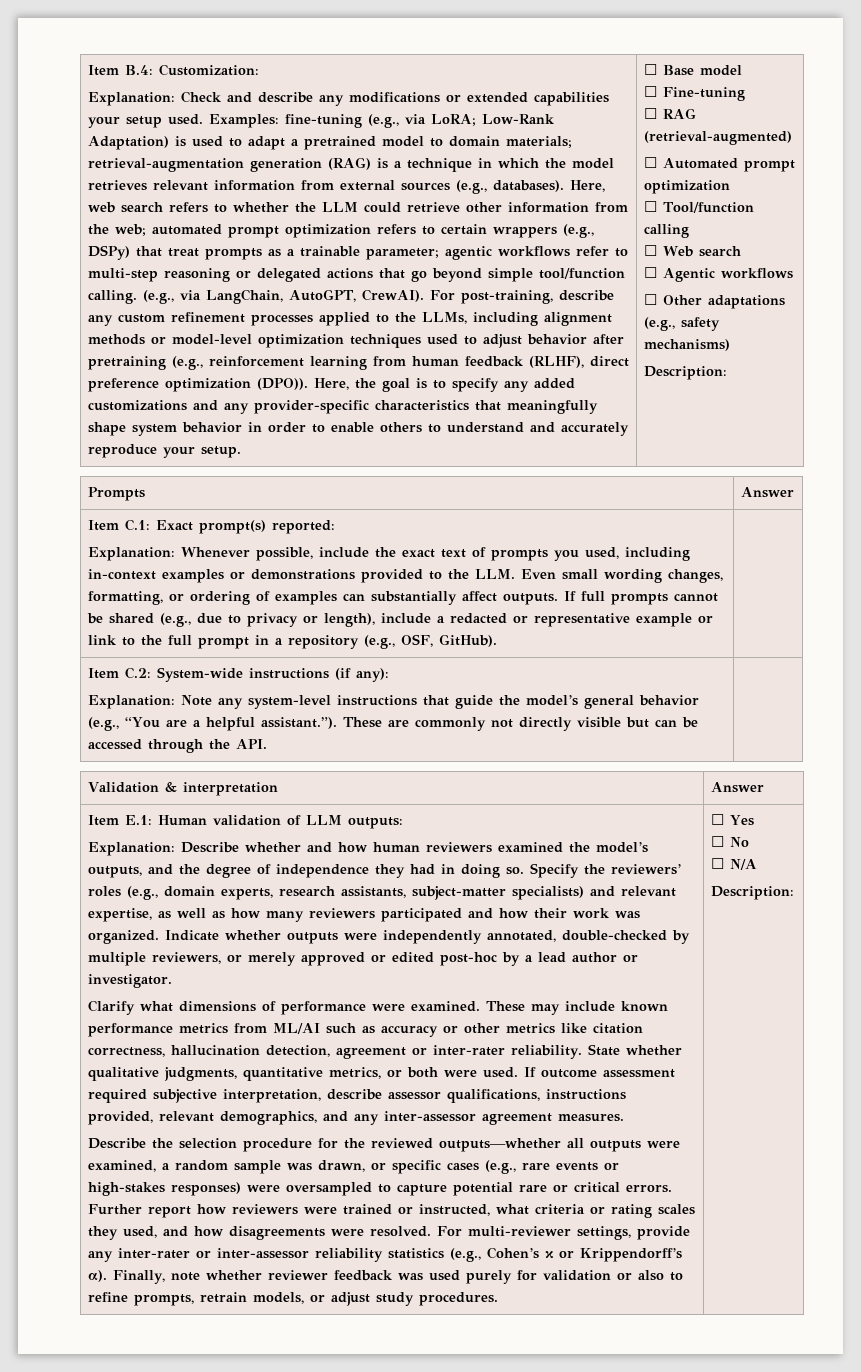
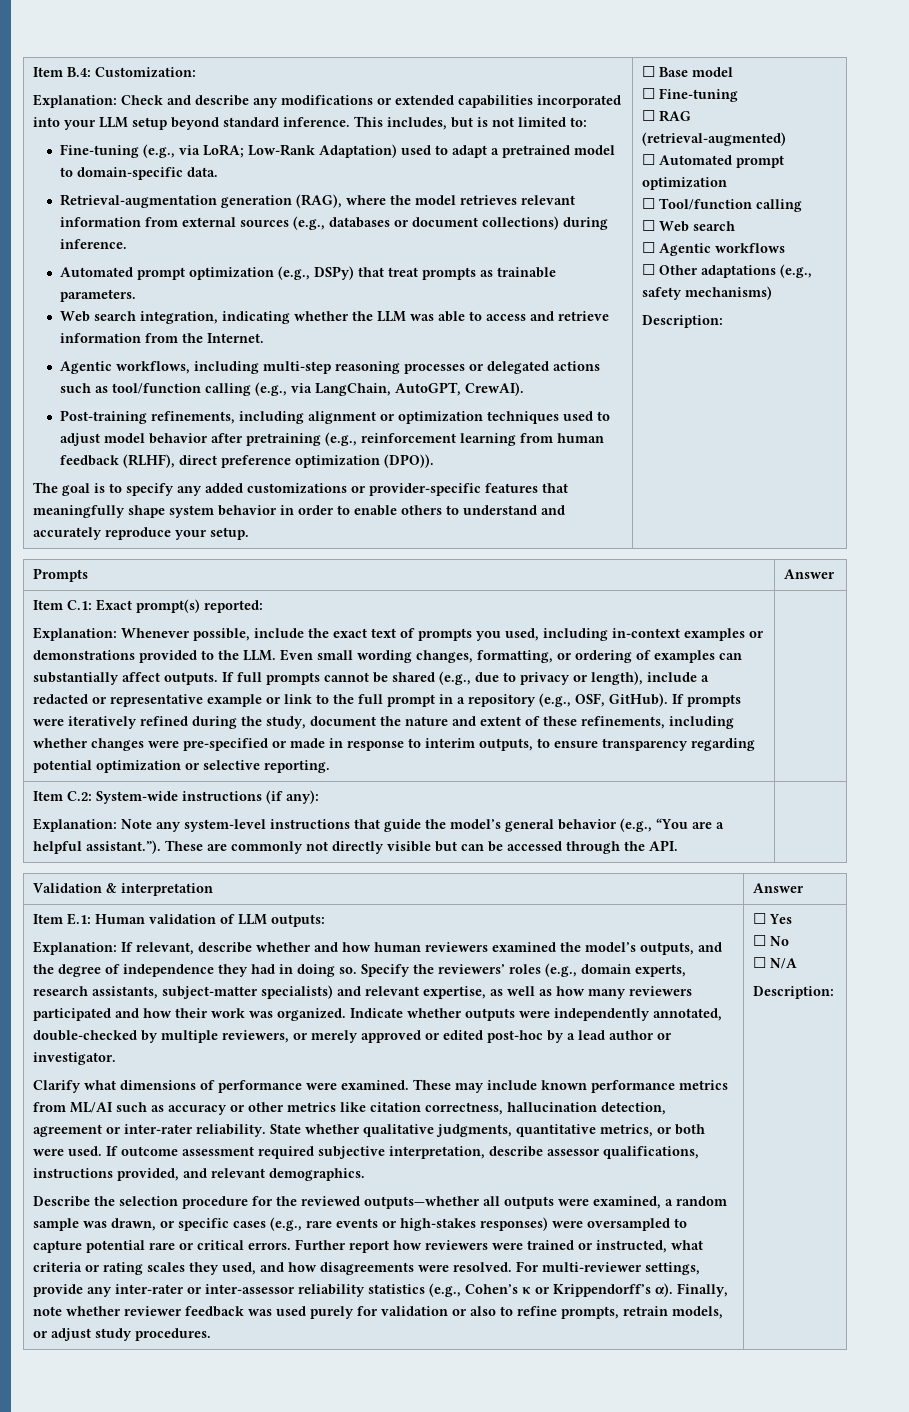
[87,114,362,128] your setup used. Examples: fine-tuning -> [537,95,622,108] [33,116,588,130] [59,144,139,158] incorporated into your LLM setup beyond standard inference. This includes, but is not limited to: // Fine-tuning
[174,136,186,147] is -> (397, 151) none
[448,136,572,148] [87,157,539,172] domain materials; retrieval-augmentation generation (RAG) is a technique in which -> [76,167,218,180] [59,194,386,208] domain-specific data. // Retrieval-augmentation generation (RAG), where
[492,180,605,192] [87,202,628,213] [87,224,557,238] databases). Here, web search refers to whether the LLM could retrieve other information from the web; automated prompt optimization refers to certain wrappers -> [328,216,608,230] [59,239,127,249] [59,267,274,280] databases or document collections) during inference. // Automated prompt optimization
[286,246,628,260] a trainable parameter; agentic workflows refer to -> [496,267,556,278] [59,289,136,302] [59,311,609,324] [59,333,264,343] [59,361,259,374] trainable parameters. // Web search integration, indicating whether the LLM was able to access and retrieve information from the Internet. // Agentic workflows, including
(230, 275) none -> [403,364,465,374] processes
[378,268,625,282] [87,290,137,304] that go beyond simple tool/function calling. -> [59,383,251,396] such as tool/function calling
[429,290,614,304] [87,312,612,326] [87,334,252,345] For post-training, describe any custom refinement processes applied to the LLMs, including alignment methods or model-level -> [59,410,395,424] // Post-training refinements, including alignment or
(522, 341) none -> [103,433,145,443] model
[313,378,376,390] Here, the -> [33,482,59,493] // The
[192,400,469,414] and any provider-specific characteristics -> [351,483,539,496] or provider-specific features
(497, 640) none -> [672,694,742,707] [33,716,735,729] [33,738,756,751] [33,760,331,773] If prompts were iteratively refined during the study, document the nature and extent of these refinements, including whether changes were pre-specified or made in response to interim outputs, to ensure transparency regarding potential optimization or selective reporting.
[180,842,239,853] Describe -> [121,942,253,955] If relevant, describe
[158,1111,624,1125] relevant demographics, and any inter-assessor agreement measures. -> [183,1168,366,1181] and relevant demographics.

